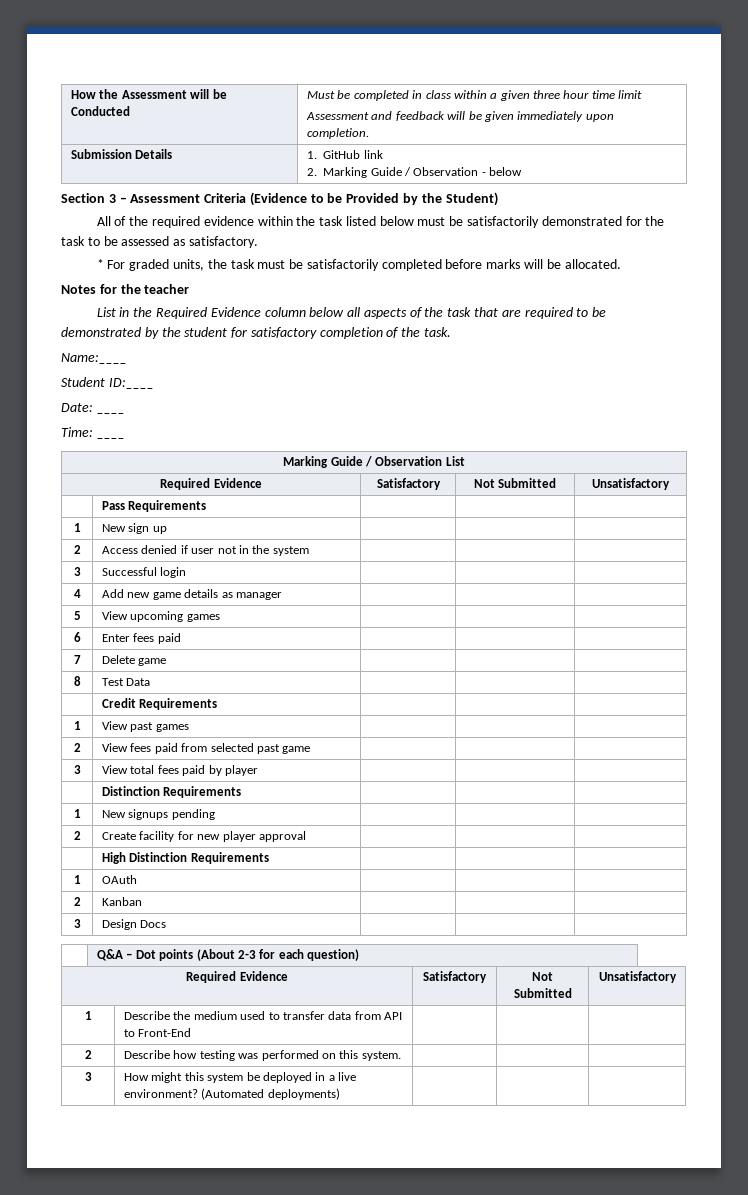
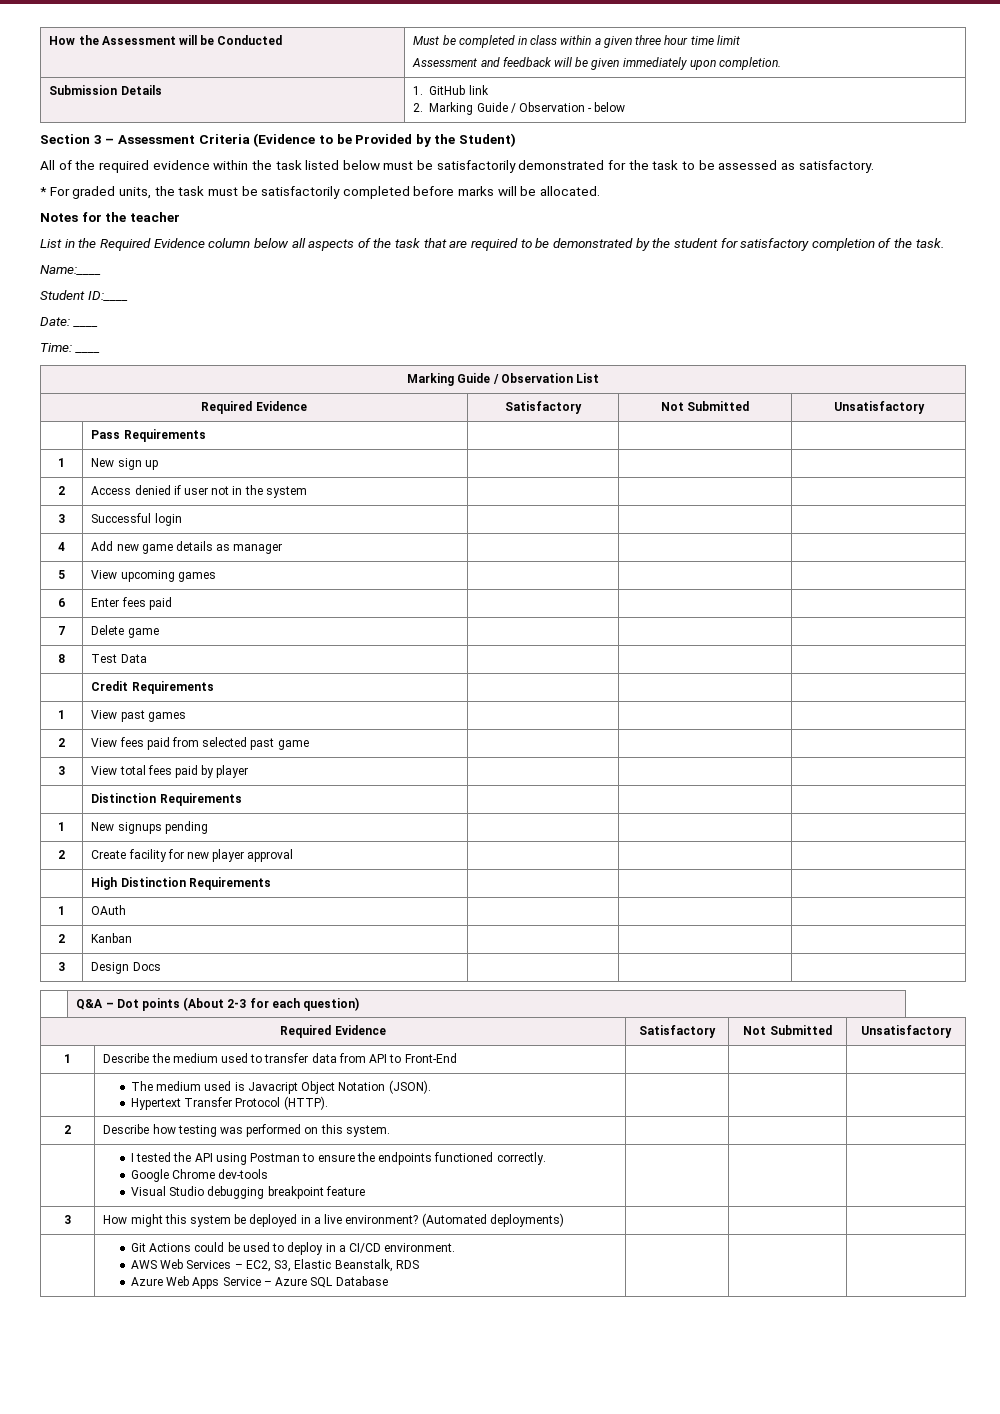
(192, 1032) none -> [130,1080,431,1094] [130,1096,328,1110] // | The medium used is Javacript Object Notation (JSON). // Hypertext Transfer Protocol (HTTP). | | |
(401, 1056) none -> [130,1152,546,1165] [130,1169,269,1182] [130,1186,365,1199] // | I tested the API using Postman to ensure the endpoints functioned correctly. // Google Chrome dev-tools // Visual Studio debugging breakpoint feature | | |
(340, 1094) none -> [130,1242,456,1255] [130,1259,419,1272] [130,1276,388,1289] // | Git Actions could be used to deploy in a CI/CD environment. // AWS Web Services – EC2, S3, Elastic Beanstalk, RDS // Azure Web Apps Service – Azure SQL Database | | |

